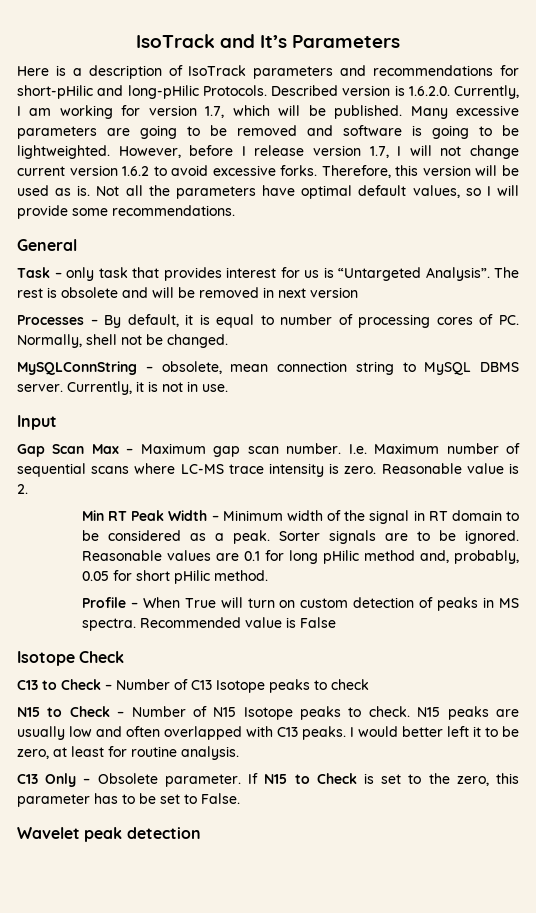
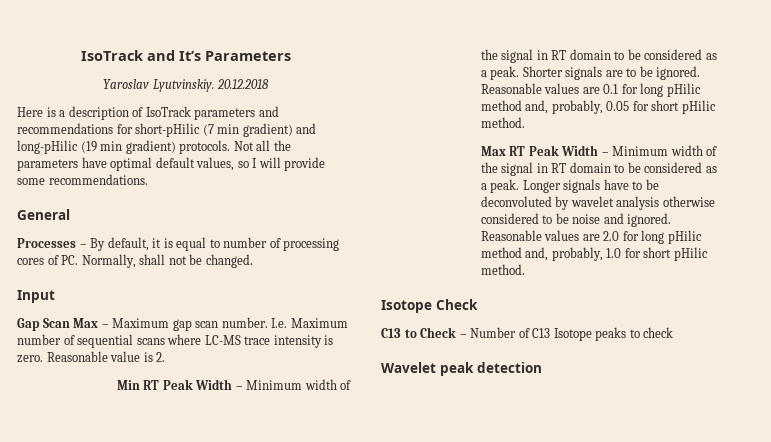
(401, 41) none -> [103,79,269,92] // Yaroslav Lyutvinskiy. 20.12.2018
[97,85,519,99] [17,105,519,119] [17,125,519,139] [17,145,520,159] [17,165,519,178] [17,185,91,196] and long-pHilic Protocols. Described version is 1.6.2.0. Currently, I am working for version 1.7, which will be published. Many excessive parameters are going to be removed and software is going to be lightweighted. However, before I release version 1.7, I will not change current version 1.6.2 to avoid excessive forks. Therefore, this version will be used as is. -> [202,123,317,137] [17,140,231,154] (7 min gradient) and long-pHilic (19 min gradient) protocols.
[17,267,519,281] [17,287,358,298] // Task – only task that provides interest for us is “Untargeted Analysis”. The rest is obsolete and will be removed in next version -> (70, 214) none
[86,334,117,345] shell -> [139,254,166,265] shall
[17,361,519,375] [17,381,228,395] // MySQLConnString – obsolete, mean connection string to MySQL DBMS server. Currently, it is not in use. -> (253, 261) none
[278,531,320,541] Sorter -> [522,66,563,77] Shorter
[81,597,519,611] [81,617,336,631] Profile – When True will turn on custom detection of peaks in MS spectra. Recommended value is False -> [480,145,718,156] [480,162,717,176] [480,179,659,193] [480,196,715,210] [480,213,672,227] [480,230,702,244] [480,247,708,261] [480,264,525,275] Max RT Peak Width – Minimum width of the signal in RT domain to be considered as a peak. Longer signals have to be deconvoluted by wavelet analysis otherwise considered to be noise and ignored. Reasonable values are 2.0 for long pHilic method and, probably, 1.0 for short pHilic method.
[17,706,519,720] [17,726,519,740] [17,746,239,760] [17,773,520,787] [17,793,240,807] // N15 to Check – Number of N15 Isotope peaks to check. N15 peaks are usually low and often overlapped with C13 peaks. I would better left it to be zero, at least for routine analysis. // C13 Only – Obsolete parameter. If N15 to Check is set to the zero, this parameter has to be set to False. -> (674, 332) none

